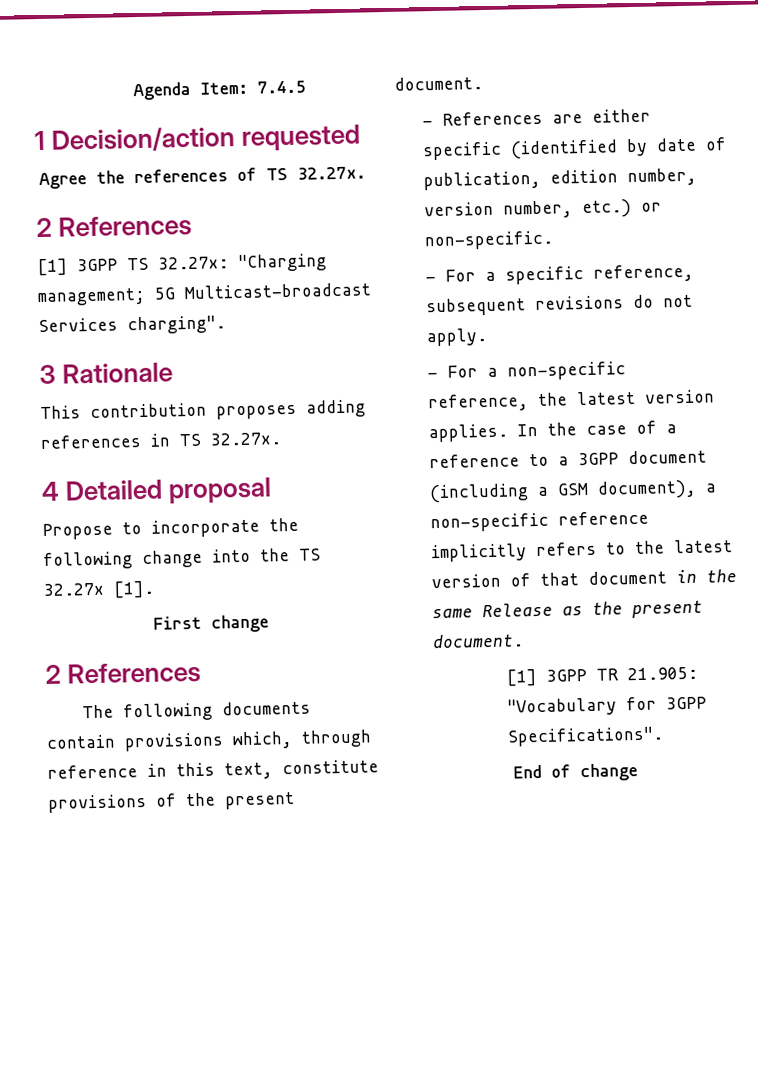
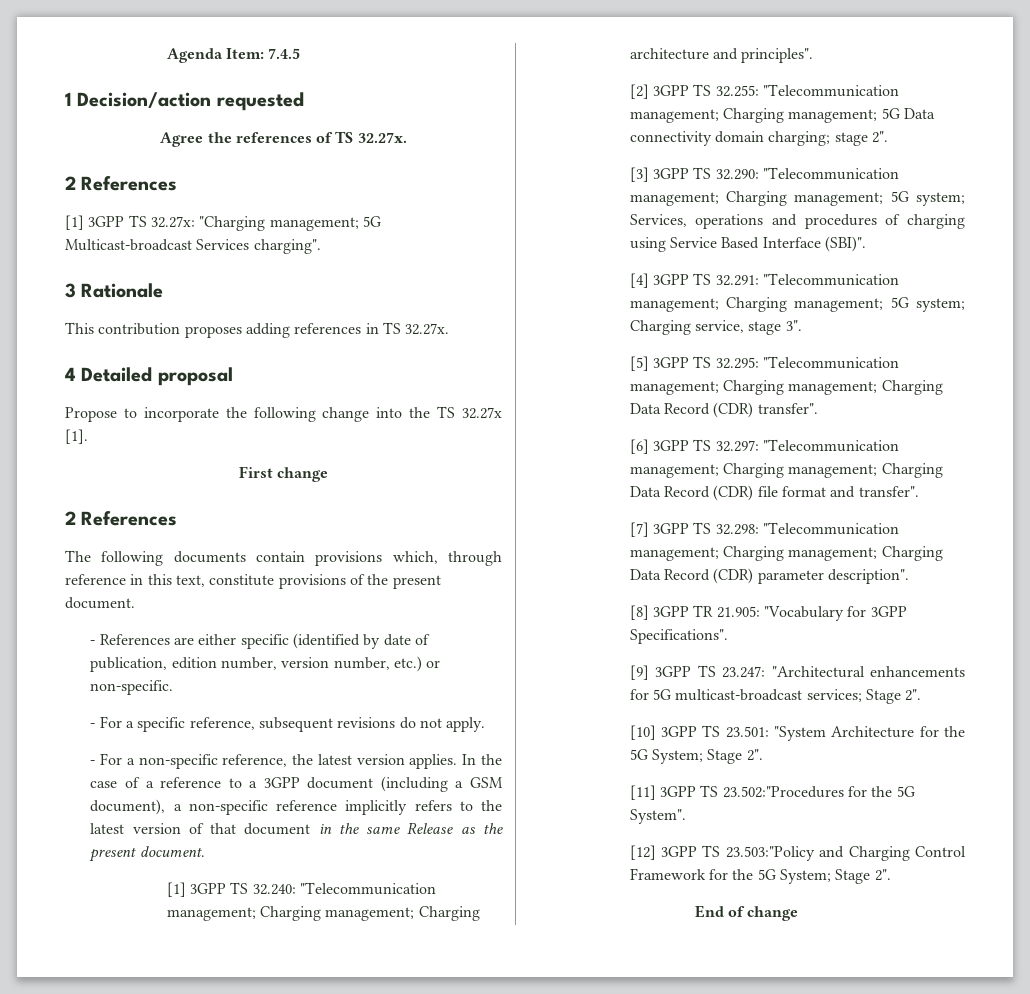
(587, 675) none -> [230,882,436,895] [166,906,480,921] [629,48,814,63] [629,84,899,99] [629,108,935,123] [629,131,888,146] [629,167,899,182] [629,191,965,206] [629,214,965,229] [629,236,866,252] [629,273,899,288] [629,297,965,312] [629,320,802,335] [629,356,899,371] [629,380,943,395] [629,402,818,418] [629,439,899,454] [629,463,943,478] [629,485,919,501] [629,522,899,537] [629,546,943,561] [629,568,909,584] [629,605,689,620] TS 32.240: "Telecommunication management; Charging management; Charging architecture and principles". // [2] 3GPP TS 32.255: "Telecommunication management; Charging management; 5G Data connectivity domain charging; stage 2". // [3] 3GPP TS 32.290: "Telecommunication management; Charging management; 5G system; Services, operations and procedures of charging using Service Based Interface (SBI)". // [4] 3GPP TS 32.291: "Telecommunication management; Charging management; 5G system; Charging service, stage 3". // [5] 3GPP TS 32.295: "Telecommunication management; Charging management; Charging Data Record (CDR) transfer". // [6] 3GPP TS 32.297: "Telecommunication management; Charging management; Charging Data Record (CDR) file format and transfer". // [7] 3GPP TS 32.298: "Telecommunication management; Charging management; Charging Data Record (CDR) parameter description". // [8] 3GPP
(664, 736) none -> [629,665,965,680] [629,689,922,704] [629,725,965,741] [629,749,763,764] [629,785,915,800] [629,809,686,824] [629,845,966,861] [629,868,891,884] // [9] 3GPP TS 23.247: "Architectural enhancements for 5G multicast-broadcast services; Stage 2". // [10] 3GPP TS 23.501: "System Architecture for the 5G System; Stage 2". // [11] 3GPP TS 23.502:"Procedures for the 5G System". // [12] 3GPP TS 23.503:"Policy and Charging Control Framework for the 5G System; Stage 2".

